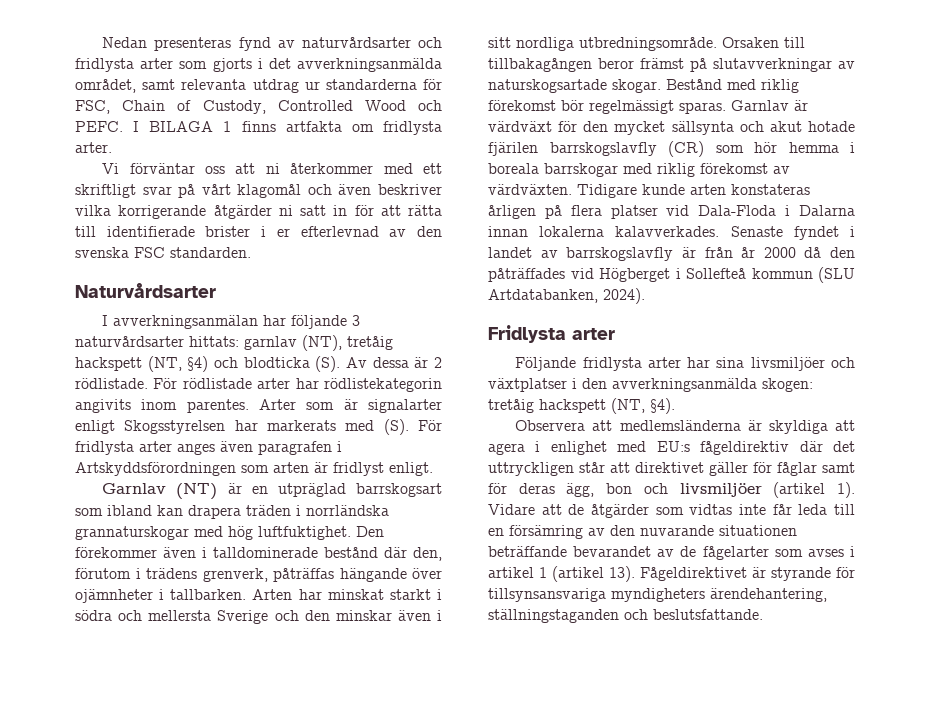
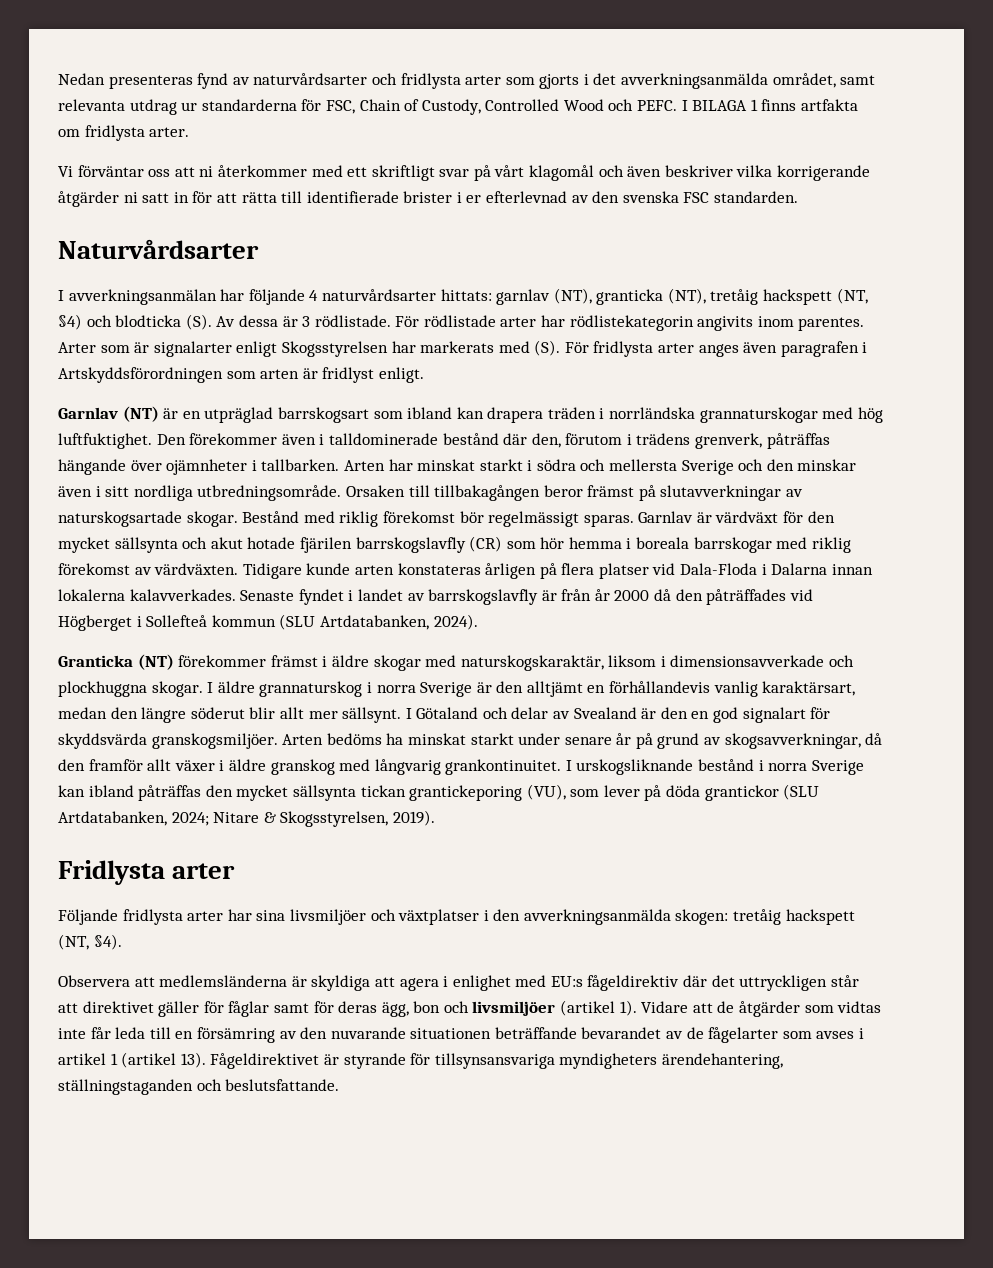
[352,315,361,326] 3 -> [309,290,319,301] 4
(342, 343) none -> [596,288,706,305] granticka (NT),
[434,357,443,368] 2 -> [302,316,311,327] 3
(645, 296) none -> [58,654,855,671] [58,681,856,697] [58,707,831,723] [58,733,883,749] [58,759,864,775] [58,784,820,801] [58,810,435,827] // Granticka (NT) förekommer främst i äldre skogar med naturskogskaraktär, liksom i dimensionsavverkade och plockhuggna skogar. I äldre grannaturskog i norra Sverige är den alltjämt en förhållandevis vanlig karaktärsart, medan den längre söderut blir allt mer sällsynt. I Götaland och delar av Svealand är den en god signalart för skyddsvärda granskogsmiljöer. Arten bedöms ha minskat starkt under senare år på grund av skogsavverkningar, då den framför allt växer i äldre granskog med långvarig grankontinuitet. I urskogsliknande bestånd i norra Sverige kan ibland påträffas den mycket sällsynta tickan grantickeporing (VU), som lever på döda grantickor (SLU Artdatabanken, 2024; Nitare & Skogsstyrelsen, 2019).

